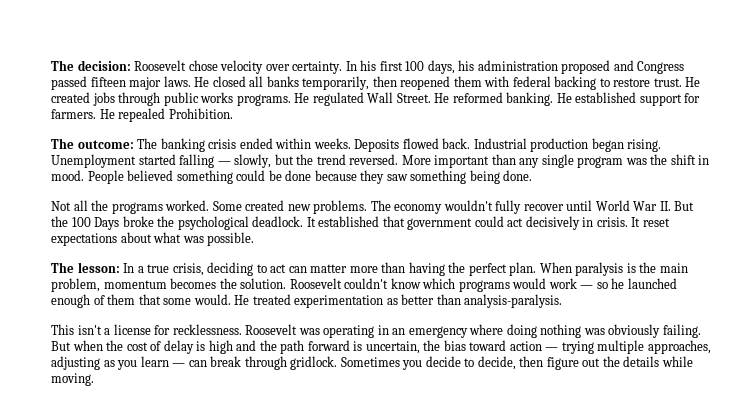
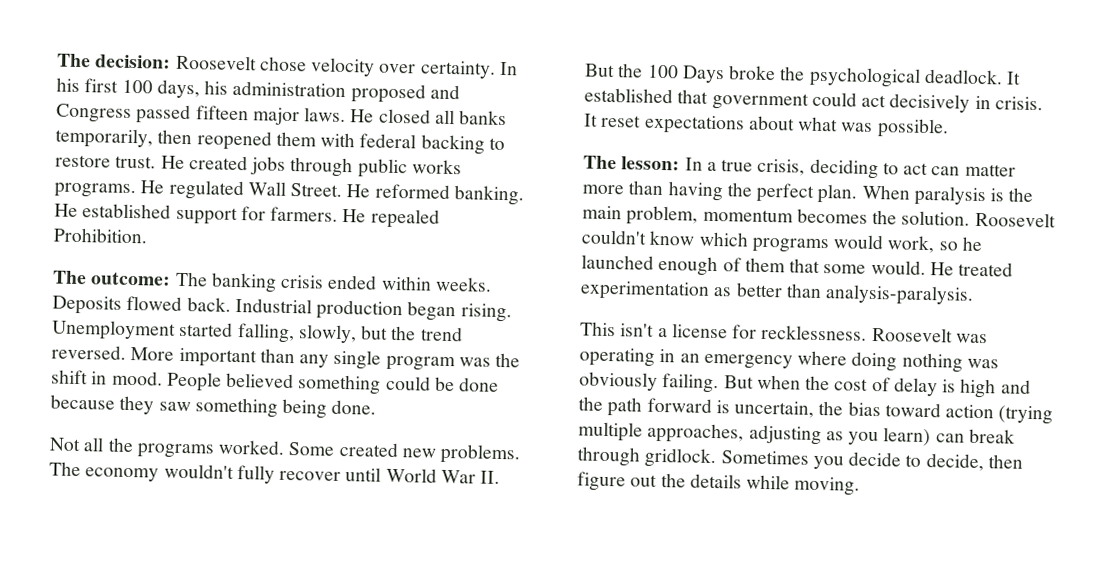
[179,154,231,168] falling — -> [236,323,295,344] falling,
[548,278,594,289] work — -> [887,235,936,254] work,
[545,341,594,354] — trying -> [998,405,1054,425] (trying
[140,356,186,367] learn — -> [883,427,932,447] learn)

